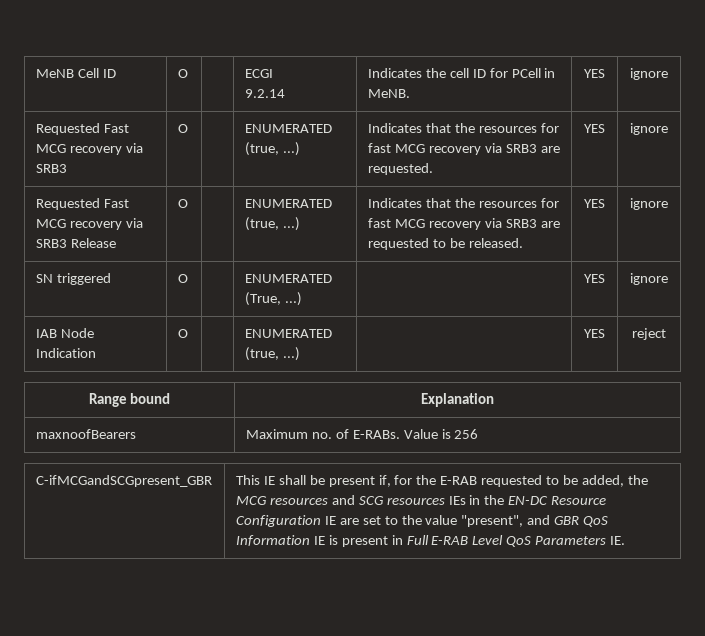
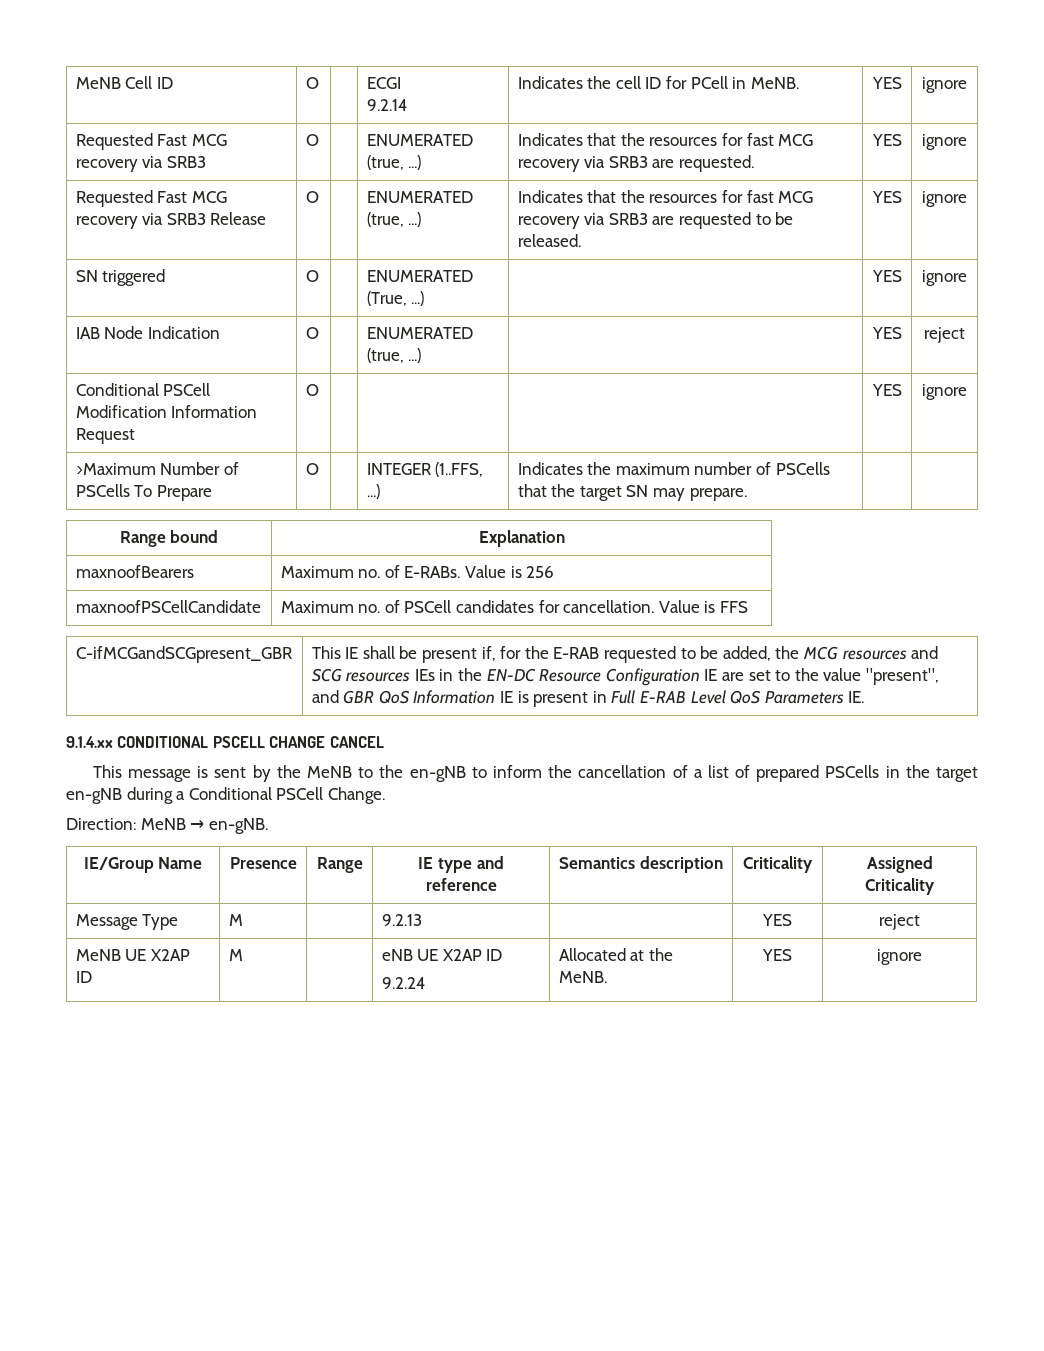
(666, 334) none -> [75,383,211,396] [75,405,258,418] [75,428,135,444] [305,384,319,396] [871,384,902,396] [922,384,967,400] [75,462,239,475] [75,484,212,501] [305,463,319,475] [366,462,484,477] [366,484,380,499] [517,462,830,475] [517,484,747,501] // Conditional PSCell Modification Information Request | O | | | | YES | ignore // >Maximum Number of PSCells To Prepare | O | | INTEGER (1..FFS, ...) | Indicates the maximum number of PSCells that the target SN may prepare. | |
(479, 434) none -> [75,600,261,613] [280,600,748,613] // maxnoofPSCellCandidate | Maximum no. of PSCell candidates for cancellation. Value is FFS
(626, 540) none -> [66,736,384,748] [92,765,978,782] [66,787,385,804] [66,818,268,834] [83,857,203,873] [229,857,297,869] [316,857,363,873] [418,856,504,873] [425,878,497,891] [559,856,723,873] [743,856,813,873] [866,856,933,873] [865,878,935,895] [75,914,179,930] [228,914,243,926] [381,914,422,926] [762,914,792,926] [879,914,920,930] [75,949,190,961] [75,971,92,983] [228,949,243,961] [381,949,503,961] [381,977,426,989] [558,948,673,961] [558,971,607,983] [762,949,792,961] [877,949,922,965] // 9.1.4.xx CONDITIONAL PSCELL CHANGE CANCEL // This message is sent by the MeNB to the en-gNB to inform the cancellation of a list of prepared PSCells in the target en-gNB during a Conditional PSCell Change. // Direction: MeNB → en-gNB. // IE/Group Name | Presence | Range | IE type and reference | Semantics description | Criticality | Assigned Criticality // Message Type | M | | 9.2.13 | | YES | reject // MeNB UE X2AP ID | M | | eNB UE X2AP ID // 9.2.24 | Allocated at the MeNB. | YES | ignore

